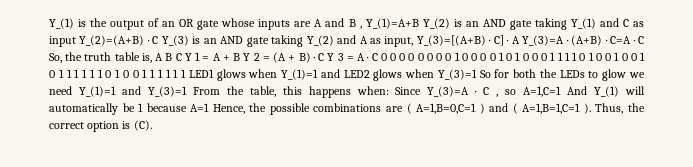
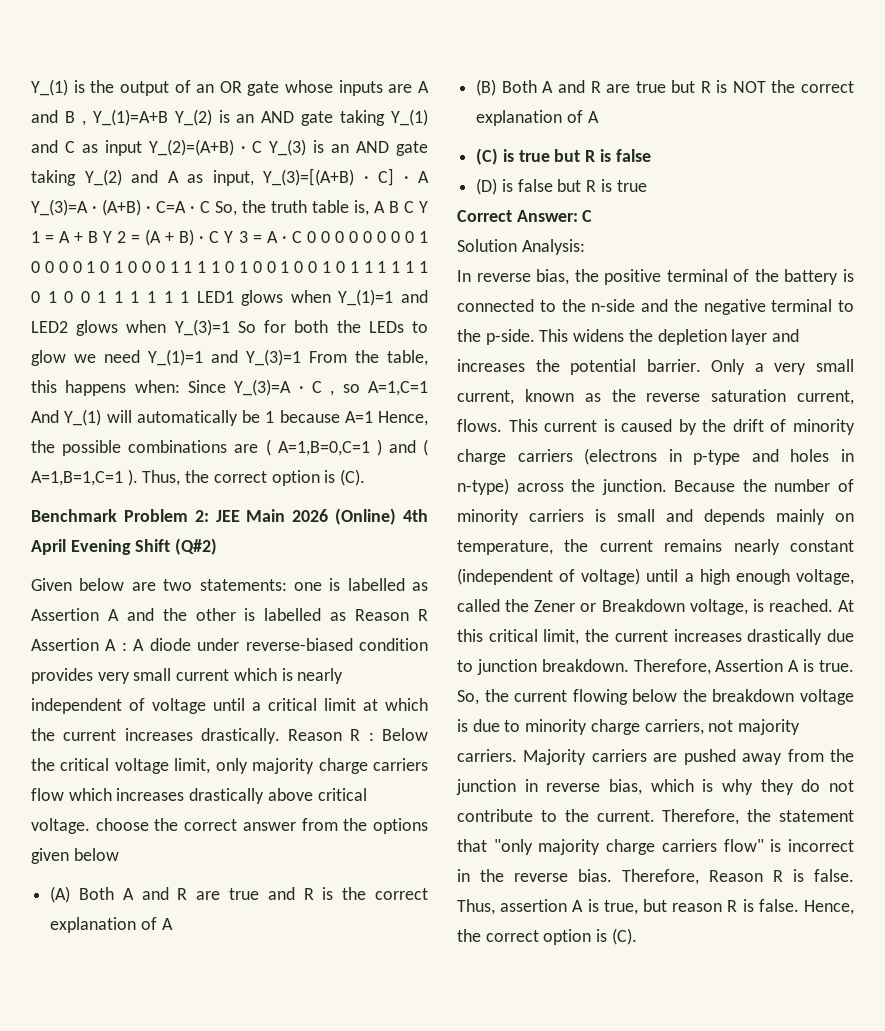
(152, 125) none -> [31,508,428,525] [31,538,218,555] [31,578,428,591] [31,608,428,621] [31,638,429,651] [31,668,344,684] [31,698,428,714] [31,728,428,744] [31,758,429,774] [31,788,367,804] [31,818,429,834] [31,848,119,864] [50,886,428,903] [50,917,173,933] [476,79,854,96] [476,110,599,126] [476,148,651,165] [476,178,647,195] [457,210,593,222] [457,239,585,255] [457,269,854,285] [457,299,854,315] [457,329,800,345] [457,359,854,375] [457,389,854,405] [457,419,855,435] [457,448,854,465] [457,478,854,495] [457,509,854,525] [457,539,854,555] [457,568,854,585] [457,599,854,615] [457,629,854,645] [457,659,854,675] [457,689,854,705] [457,719,801,735] [457,749,855,765] [456,779,854,795] [457,809,854,825] [457,839,854,855] [457,869,854,885] [457,899,854,915] [457,928,637,945] // Benchmark Problem 2: JEE Main 2026 (Online) 4th April Evening Shift (Q#2) // Given below are two statements: one is labelled as Assertion A and the other is labelled as Reason R Assertion A : A diode under reverse-biased condition provides very small current which is nearly independent of voltage until a critical limit at which the current increases drastically. Reason R : Below the critical voltage limit, only majority charge carriers flow which increases drastically above critical voltage. choose the correct answer from the options given below // (A) Both A and R are true and R is the correct explanation of A // (B) Both A and R are true but R is NOT the correct explanation of A // (C) is true but R is false // (D) is false but R is true // Correct Answer: C // Solution Analysis: // In reverse bias, the positive terminal of the battery is connected to the n-side and the negative terminal to the p-side. This widens the depletion layer and increases the potential barrier. Only a very small current, known as the reverse saturation current, flows. This current is caused by the drift of minority charge carriers (electrons in p-type and holes in n-type) across the junction. Because the number of minority carriers is small and depends mainly on temperature, the current remains nearly constant (independent of voltage) until a high enough voltage, called the Zener or Breakdown voltage, is reached. At this critical limit, the current increases drastically due to junction breakdown. Therefore, Assertion A is true. So, the current flowing below the breakdown voltage is due to minority charge carriers, not majority carriers. Majority carriers are pushed away from the junction in reverse bias, which is why they do not contribute to the current. Therefore, the statement that "only majority charge carriers flow" is incorrect in the reverse bias. Therefore, Reason R is false. Thus, assertion A is true, but reason R is false. Hence, the correct option is (C).

